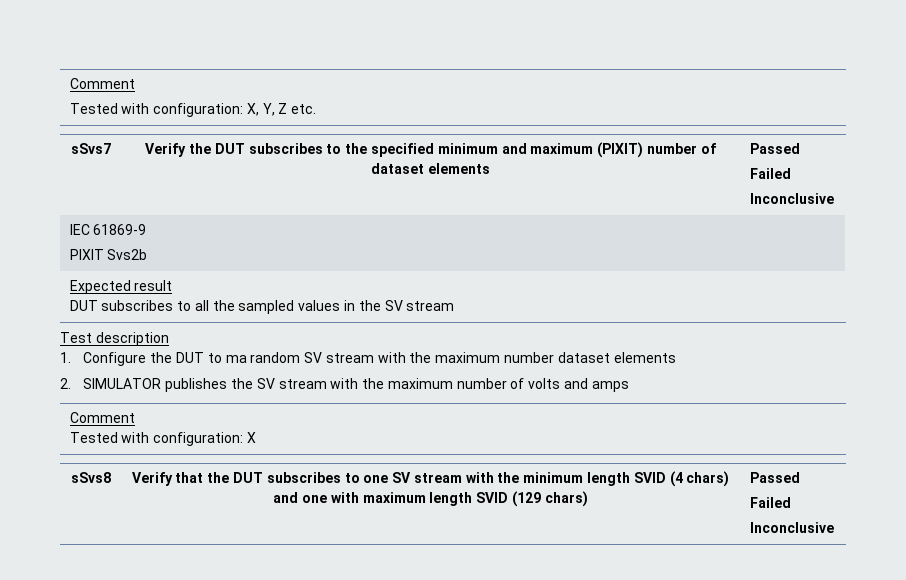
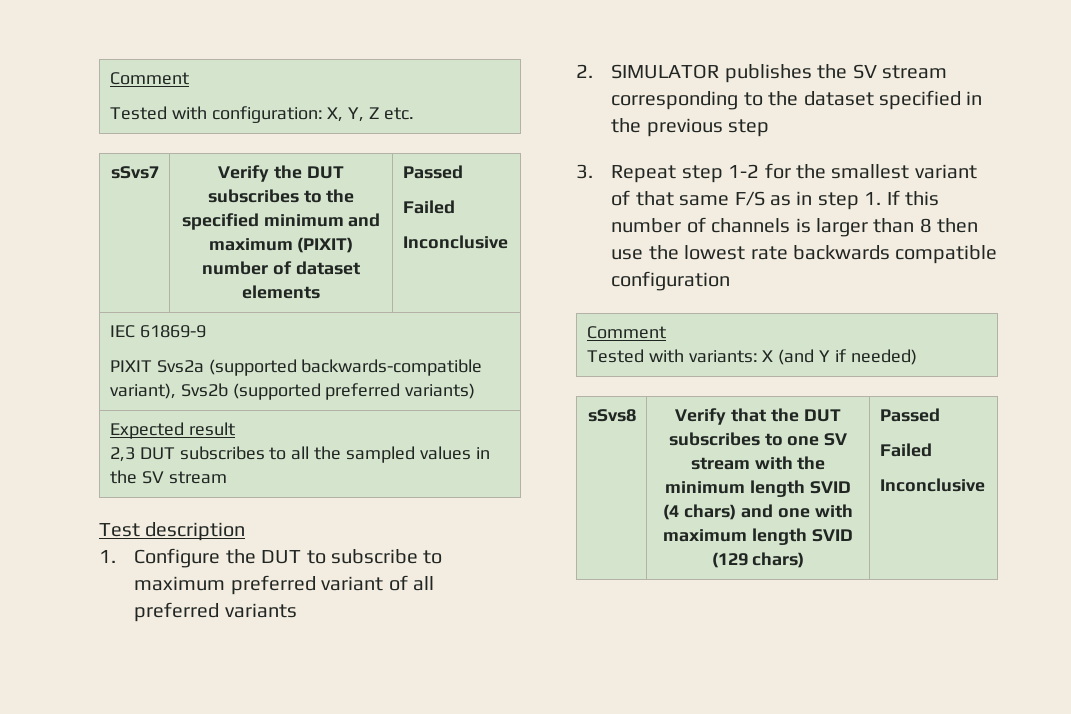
[107,249,148,260] Svs2b -> [156,359,483,376] [109,383,476,400] Svs2a (supported backwards-compatible variant), Svs2b (supported preferred variants)
(173, 285) none -> [109,447,135,462] 2,3
[225,352,676,363] ma random SV stream with the maximum number dataset elements -> [330,549,443,564] [134,575,434,595] [134,602,297,622] subscribe to maximum preferred variant of all preferred variants
[330,378,629,392] [69,412,135,423] [69,432,244,446] with the maximum number of volts and amps // Comment // Tested with configuration: -> [611,90,983,110] [611,118,770,137] [576,163,977,183] [611,190,939,210] [611,217,979,237] [611,245,998,264] [611,271,731,291] [586,326,666,339] [586,349,758,363] corresponding to the dataset specified in the previous step // 3. Repeat step 1-2 for the smallest variant of that same F/S as in step 1. If this number of channels is larger than 8 then use the lowest rate backwards compatible configuration // Comment // Tested with variants:
(256, 437) none -> [778,349,917,365] (and Y if needed)

